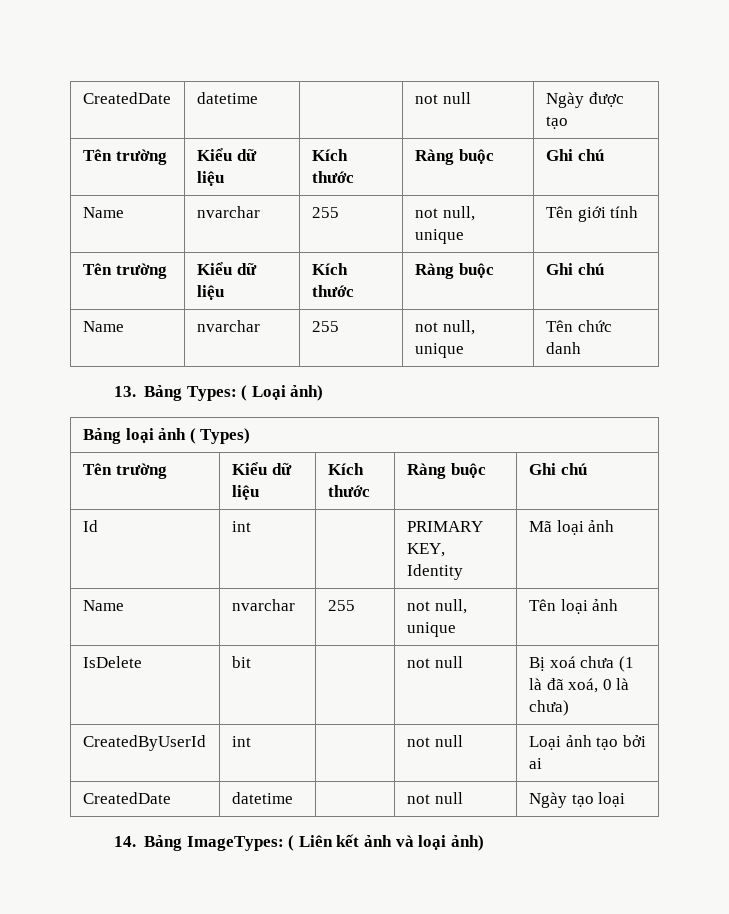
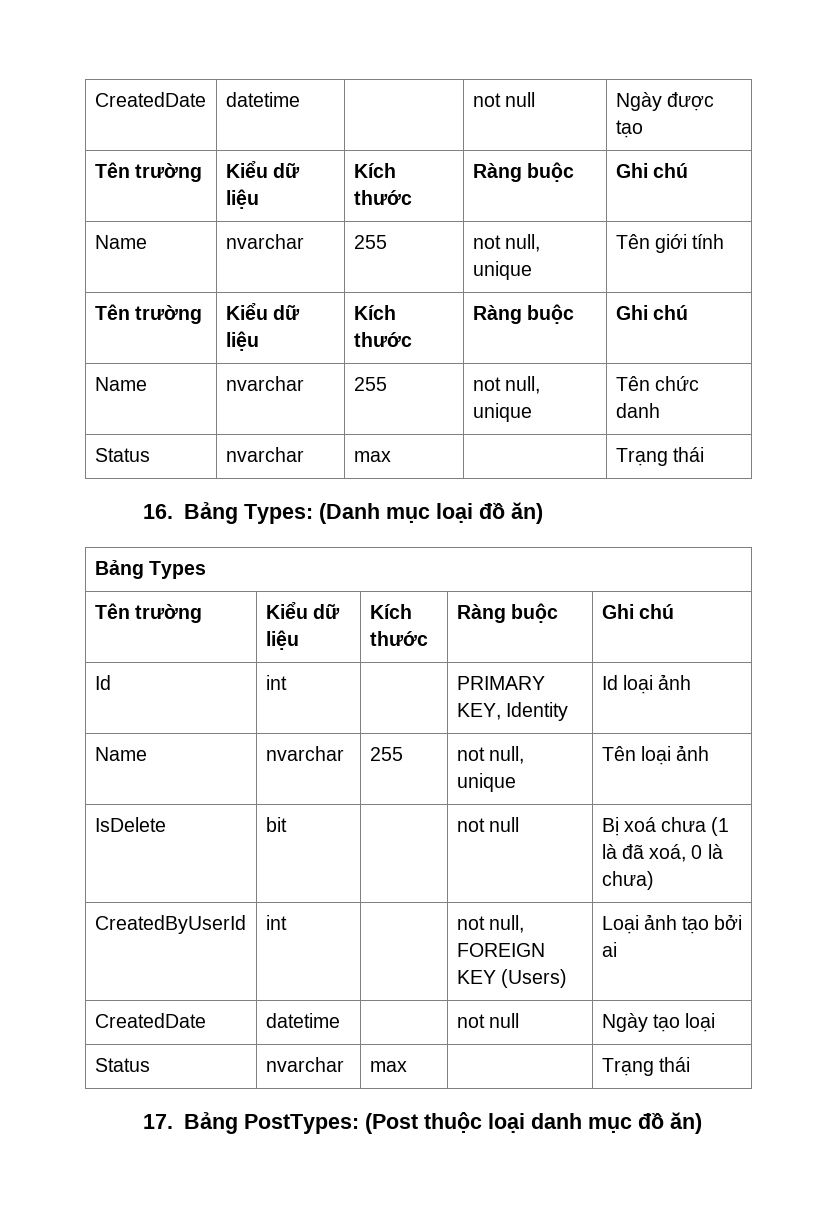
[113,385,324,401] [82,428,251,444] // 13. Bảng Types: ( Loại ảnh) // Bảng loại ảnh ( Types) -> [94,448,150,462] [225,447,304,462] [353,451,391,462] [615,447,704,466] [143,502,543,524] [94,560,206,579] // Status | nvarchar | max | | Trạng thái // 16. Bảng Types: (Danh mục loại đồ ăn) // Bảng Types
[528,521,552,532] Mã -> [601,675,618,690] Id
[434,735,463,747] null -> [488,915,524,933] [456,943,545,957] [456,969,567,988] null, FOREIGN KEY (Users)
[113,834,484,851] // 14. Bảng ImageTypes: ( Liên kết ảnh và loại ảnh) -> [94,1058,150,1072] [265,1057,344,1072] [369,1061,407,1072] [601,1057,690,1076] [143,1112,702,1134] // Status | nvarchar | max | | Trạng thái // 17. Bảng PostTypes: (Post thuộc loại danh mục đồ ăn)

